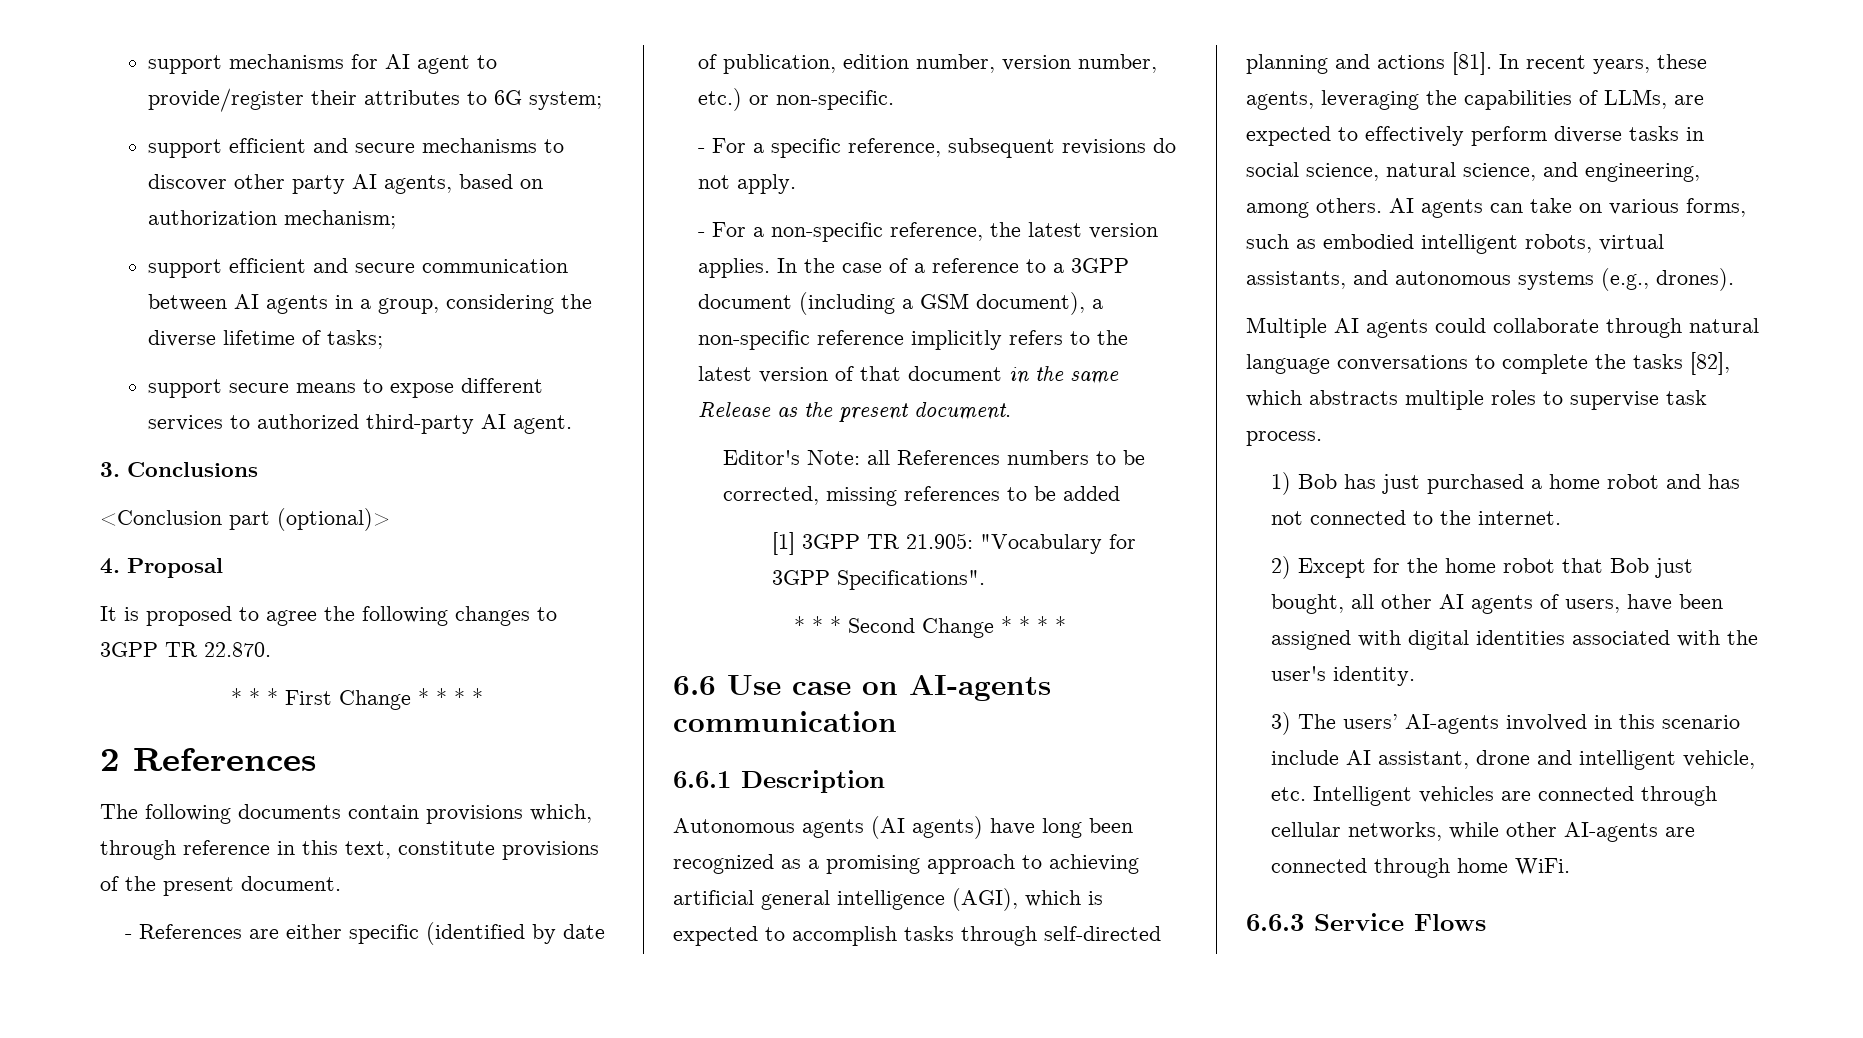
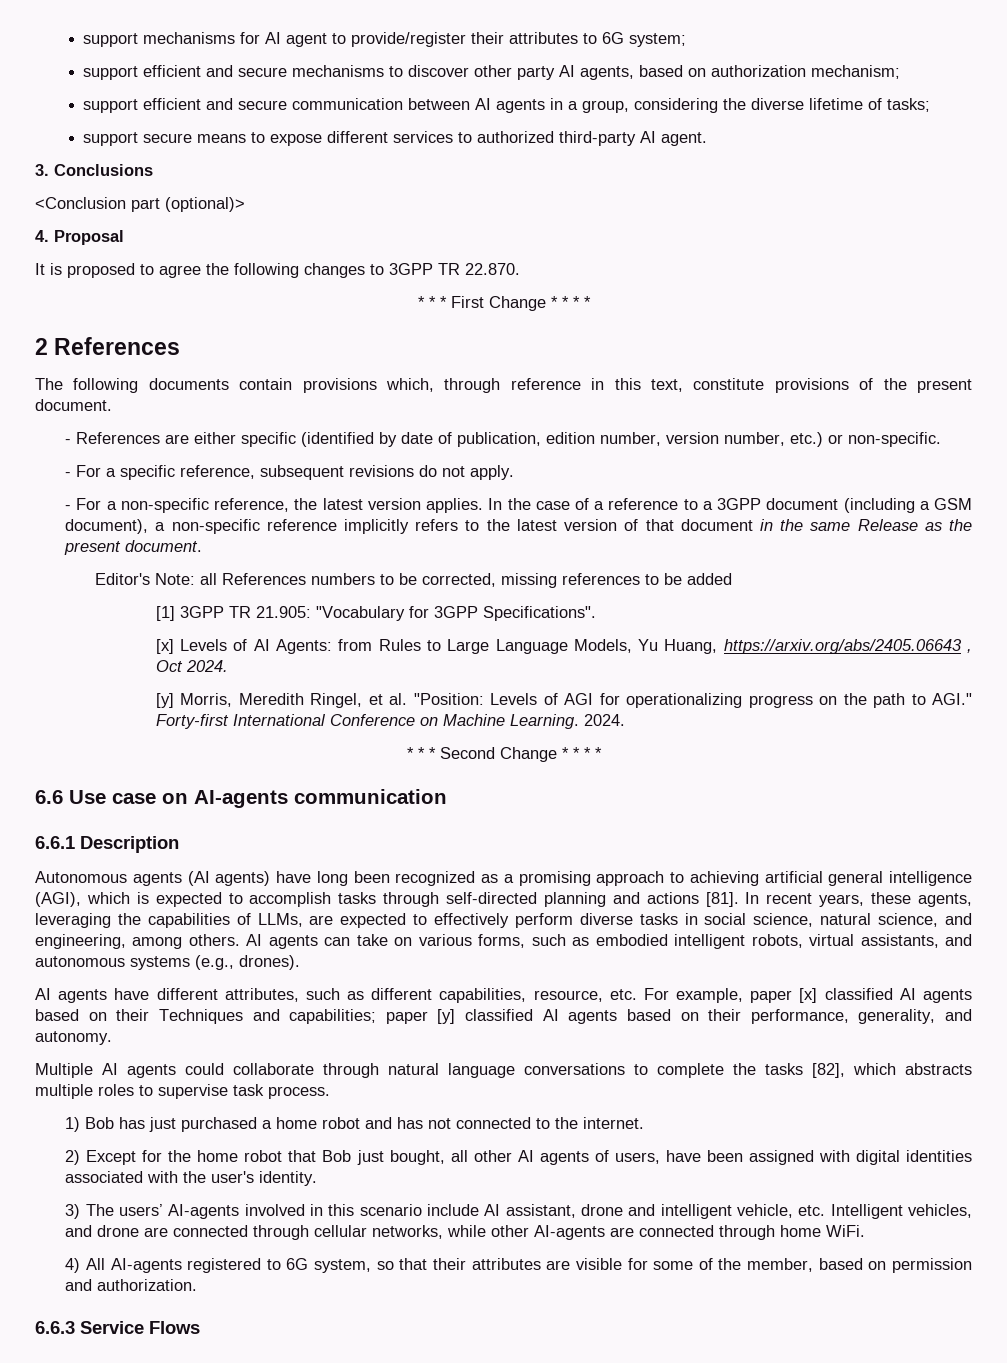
(986, 580) none -> [155,639,972,654] [155,660,228,672] [155,693,973,708] [155,714,625,729] // [x] Levels of AI Agents: from Rules to Large Language Models, Yu Huang, https://arxiv.org/abs/2405.06643 , Oct 2024. // [y] Morris, Meredith Ringel, et al. "Position: Levels of AGI for operationalizing progress on the path to AGI." Forty-first International Conference on Machine Learning. 2024.
(1734, 279) none -> [35,988,972,1003] [35,1009,972,1024] [35,1031,112,1045] // AI agents have different attributes, such as different capabilities, resource, etc. For example, paper [x] classified AI agents based on their Techniques and capabilities; paper [y] classified AI agents based on their performance, generality, and autonomy.
[1418,786,1494,803] vehicles -> [908,1204,973,1218] [65,1225,140,1237] vehicles, and drone
(1570, 866) none -> [65,1258,973,1273] [65,1279,198,1291] // 4) All AI-agents registered to 6G system, so that their attributes are visible for some of the member, based on permission and authorization.

